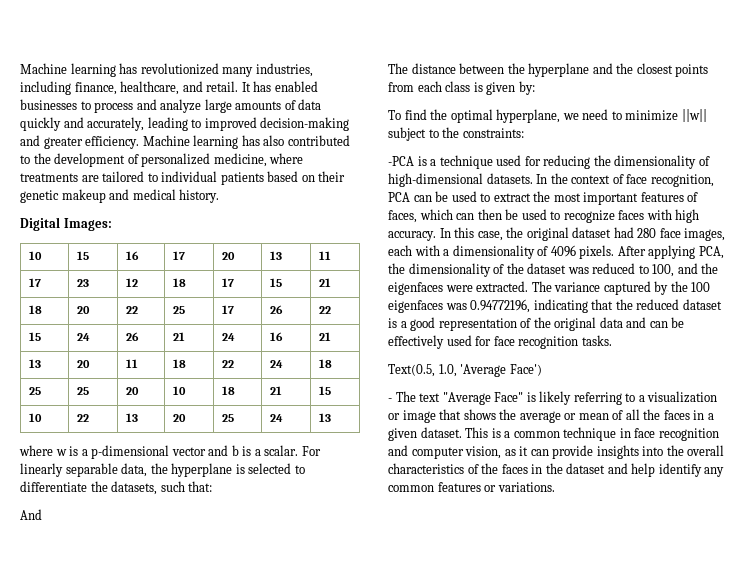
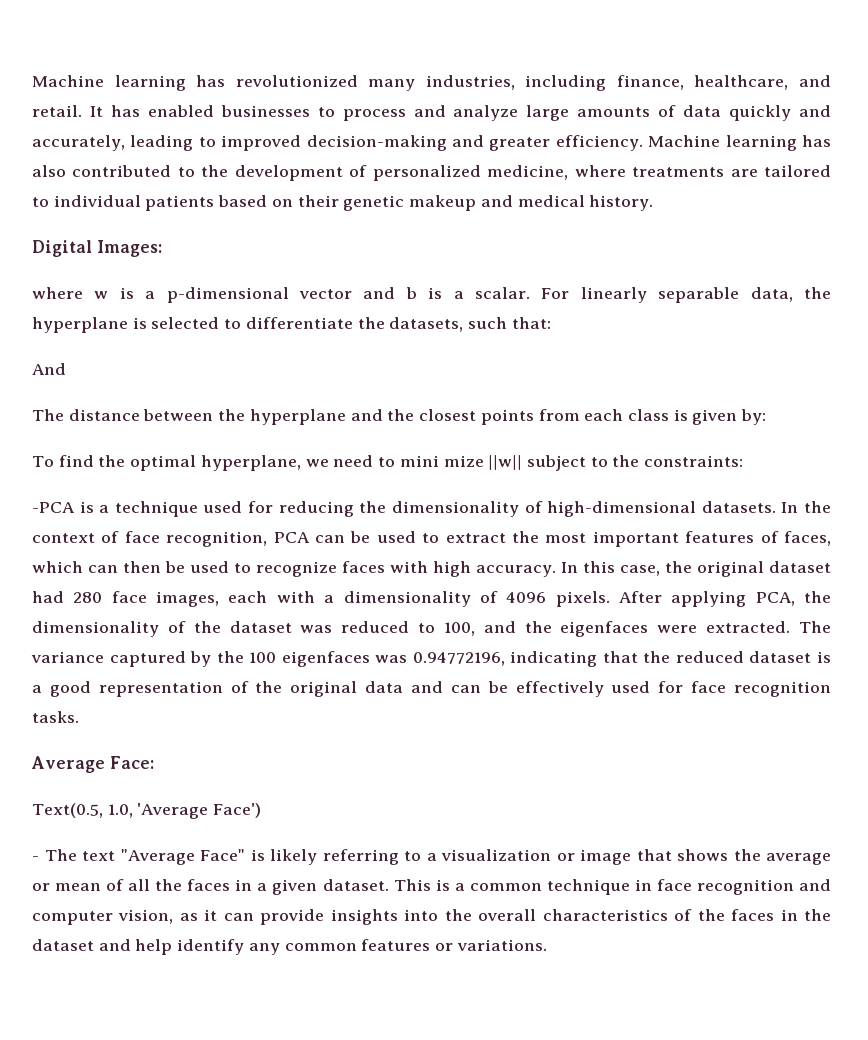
[28,251,42,260] [76,251,89,260] [125,251,139,260] [172,251,185,260] [221,252,235,260] [269,251,282,260] [318,251,331,260] [28,278,41,287] [76,279,89,287] [125,278,138,287] [172,278,186,287] [221,278,234,287] [269,278,282,287] [318,278,331,287] [28,305,42,314] [76,306,90,314] [125,306,138,314] [172,306,185,314] [221,305,234,314] [269,305,283,314] [318,306,331,314] [28,332,41,341] [76,333,90,341] [125,332,139,341] [172,332,185,341] [221,333,235,341] [269,332,283,341] [318,332,331,341] [28,359,41,368] [76,360,90,368] [125,359,138,368] [172,359,186,368] [221,360,234,368] [269,360,283,368] [318,359,332,368] [28,387,41,395] [76,387,89,395] [125,387,139,395] [172,386,186,395] [221,386,235,395] [269,386,282,395] [318,386,331,395] [28,413,42,422] [76,414,89,422] [125,413,138,422] [172,414,186,422] [221,414,234,422] [269,414,283,422] [318,413,331,422] // 10 | 15 | 16 | 17 | 20 | 13 | 11 // 17 | 23 | 12 | 18 | 17 | 15 | 21 // 18 | 20 | 22 | 25 | 17 | 26 | 22 // 15 | 24 | 26 | 21 | 24 | 16 | 21 // 13 | 20 | 11 | 18 | 22 | 24 | 18 // 25 | 25 | 20 | 10 | 18 | 21 | 15 // 10 | 22 | 13 | 20 | 25 | 24 | 13 -> (162, 248) none
[625,110,679,121] minimize -> [399,455,484,467] mini mize
(612, 340) none -> [31,756,154,773] // Average Face:

